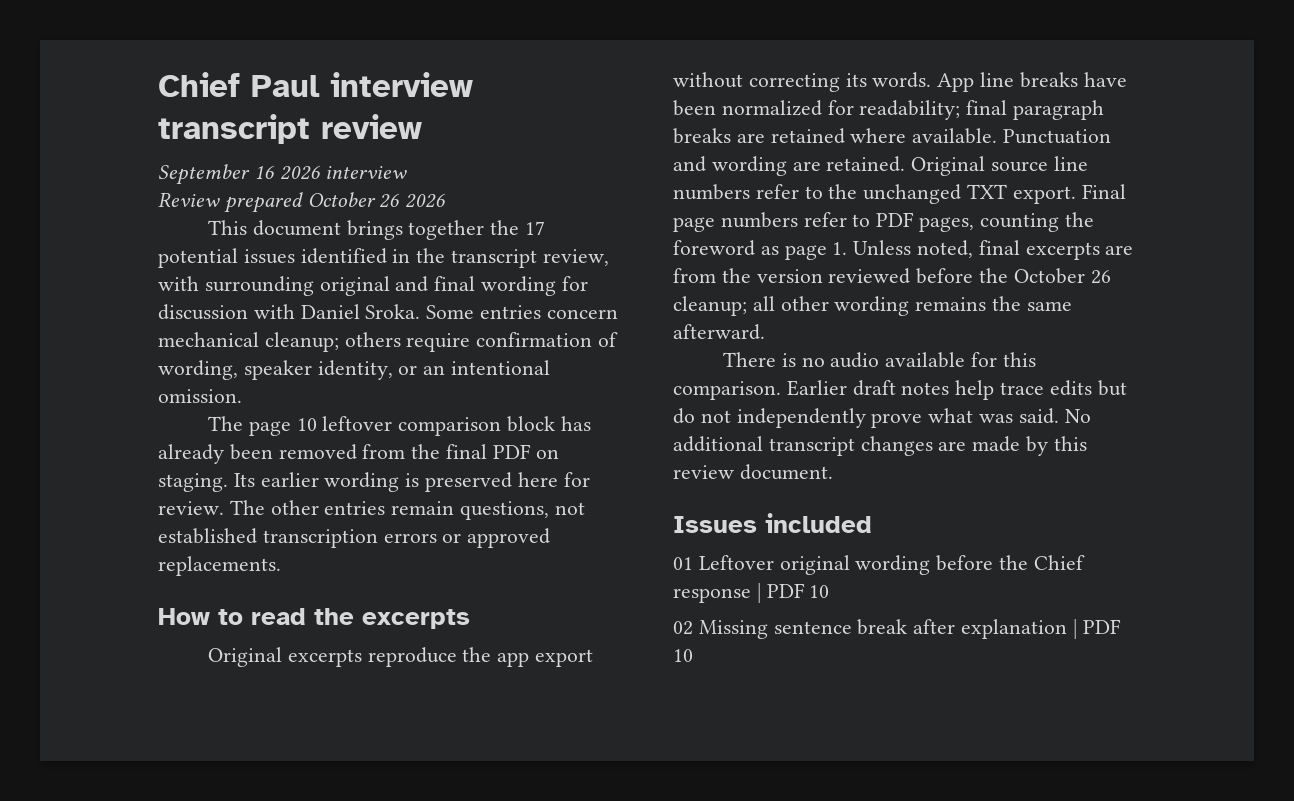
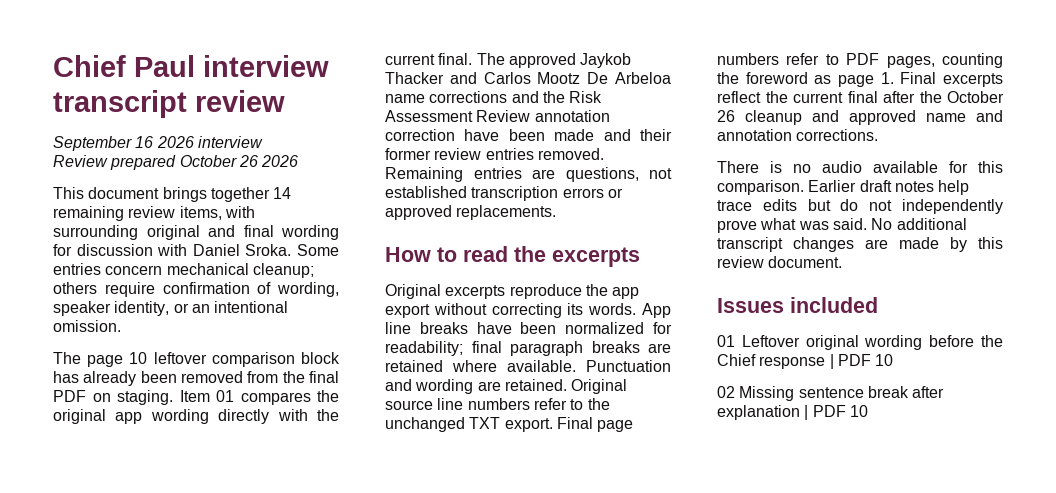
[490,220,545,235] [158,248,609,268] the 17 potential issues identified in the transcript review, -> [273,187,292,199] [53,206,222,221] 14 remaining review items,
[233,472,590,492] [158,500,455,515] Its earlier wording is preserved here for review. The other entries remain -> [179,390,339,405] [53,409,339,424] [385,53,632,68] [385,72,671,84] [385,91,603,103] [385,110,610,122] [385,129,672,141] [385,148,604,160] [385,167,555,182] Item 01 compares the original app wording directly with the current final. The approved Jaykob Thacker and Carlos Mootz De Arbeloa name corrections and the Risk Assessment Review annotation correction have been made and their former review entries removed. Remaining entries are
[853,240,1134,260] [673,268,1111,284] [673,296,1072,316] [673,324,765,340] Unless noted, final excerpts are from the version reviewed before the October 26 cleanup; all other wording remains the same afterward. -> [900,72,1003,87] [717,91,1004,103] [717,110,1003,125] [717,129,879,141] Final excerpts reflect the current final after the October 26 cleanup and approved name and annotation corrections.

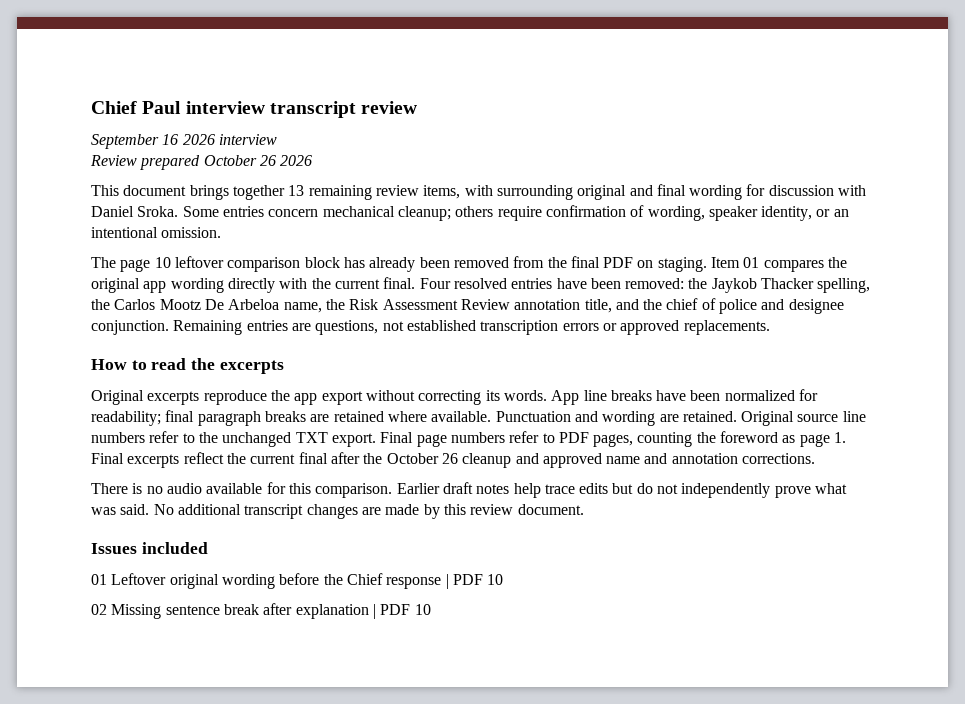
[273,187,292,199] 14 -> [288,185,305,196] 13
[476,53,632,68] [385,72,477,84] The approved Jaykob Thacker and -> [419,278,871,293] [91,299,110,310] Four resolved entries have been removed: the Jaykob Thacker spelling, the
[385,91,539,103] name corrections and -> [283,302,322,313] name,
[385,129,672,141] [385,148,604,160] correction have been made and their former review entries removed. -> [584,298,844,314] [91,320,169,335] title, and the chief of police and designee conjunction.

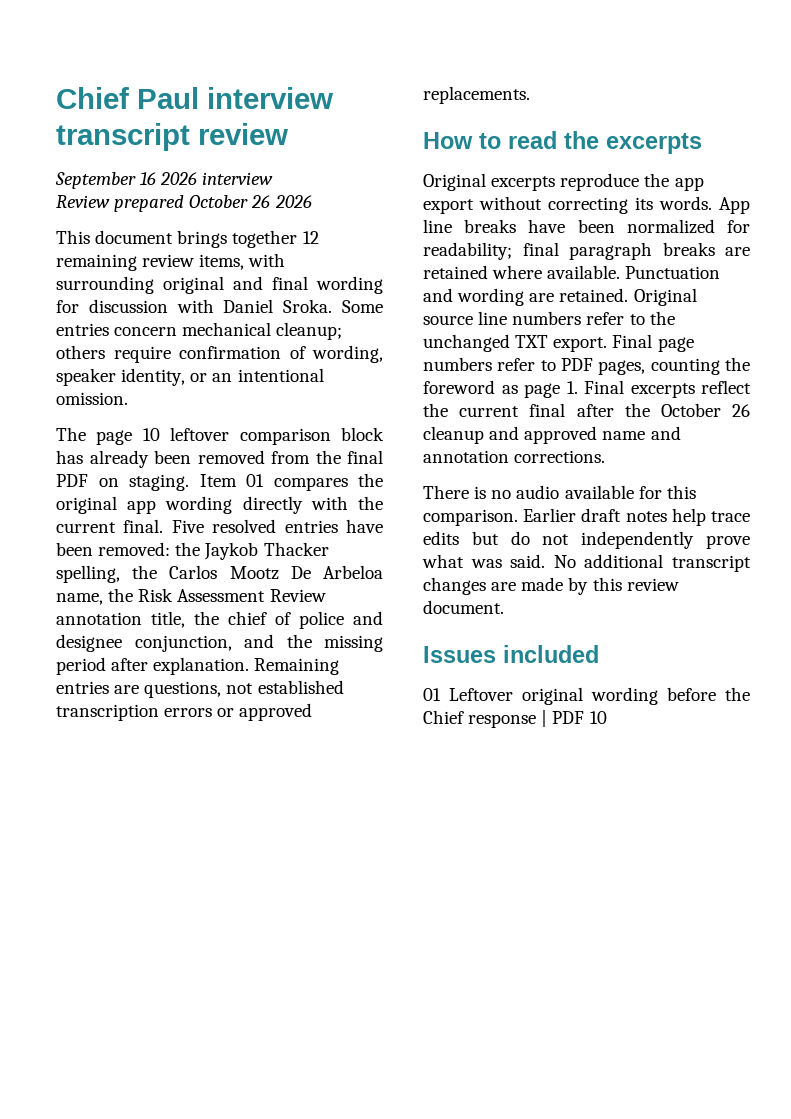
[288,185,305,196] 13 -> [302,231,319,244] 12
[419,278,451,289] Four -> [171,520,204,533] Five
[615,299,639,310] and -> (185, 619) none
[91,320,169,335] conjunction. -> [134,634,383,652] [56,657,250,675] conjunction, and the missing period after explanation.
[91,603,431,619] // 02 Missing sentence break after explanation | PDF 10 -> (607, 717) none

